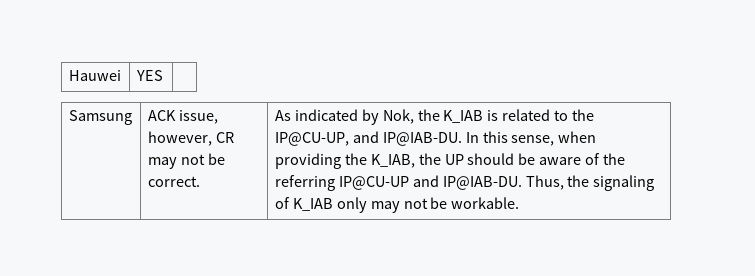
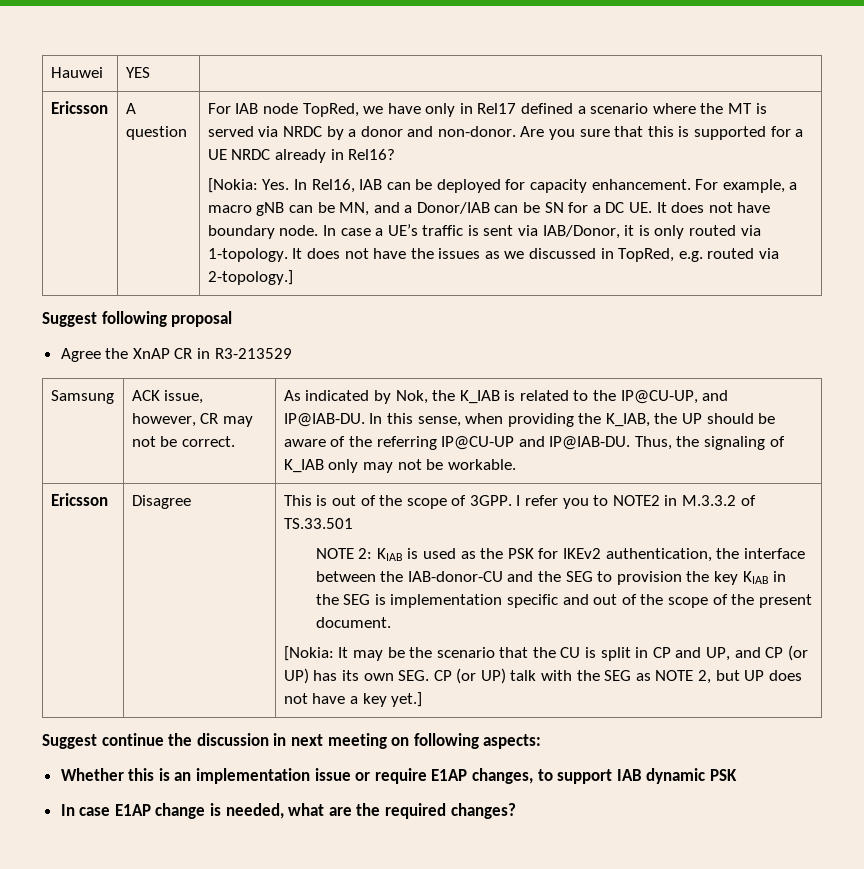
(163, 75) none -> [50,101,108,114] [125,103,136,114] [125,126,187,140] [207,103,767,117] [207,126,804,140] [207,149,396,163] [207,178,798,193] [207,202,771,216] [207,224,761,239] [207,248,780,262] [207,270,293,285] [42,311,233,327] [60,348,292,362] // Ericsson | A question | For IAB node TopRed, we have only in Rel17 defined a scenario where the MT is served via NRDC by a donor and non-donor. Are you sure that this is supported for a UE NRDC already in Rel16? // [Nokia: Yes. In Rel16, IAB can be deployed for capacity enhancement. For example, a macro gNB can be MN, and a Donor/IAB can be SN for a DC UE. It does not have boundary node. In case a UE’s traffic is sent via IAB/Donor, it is only routed via 1-topology. It does not have the issues as we discussed in TopRed, e.g. routed via 2-topology.] // Suggest following proposal // Agree the XnAP CR in R3-213529
(520, 203) none -> [50,493,108,506] [131,495,191,509] [283,495,756,509] [283,518,353,529] [315,548,805,562] [315,571,787,585] [315,594,812,608] [315,617,391,628] [283,645,808,661] [283,668,802,684] [283,692,423,707] [42,733,542,749] [60,768,737,784] [60,803,516,819] // Ericsson | Disagree | This is out of the scope of 3GPP. I refer you to NOTE2 in M.3.3.2 of TS.33.501 // NOTE 2: KIAB is used as the PSK for IKEv2 authentication, the interface between the IAB-donor-CU and the SEG to provision the key KIAB in the SEG is implementation specific and out of the scope of the present document. // [Nokia: It may be the scenario that the CU is split in CP and UP, and CP (or UP) has its own SEG. CP (or UP) talk with the SEG as NOTE 2, but UP does not have a key yet.] // Suggest continue the discussion in next meeting on following aspects: // Whether this is an implementation issue or require E1AP changes, to support IAB dynamic PSK // In case E1AP change is needed, what are the required changes?

